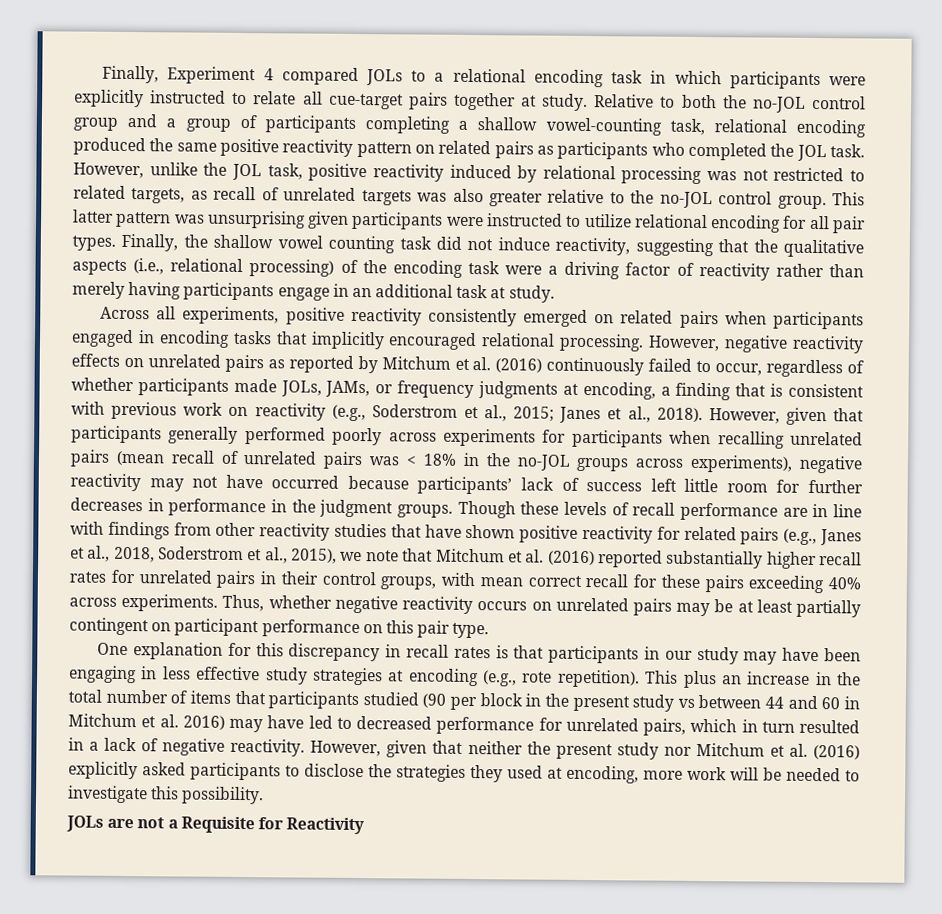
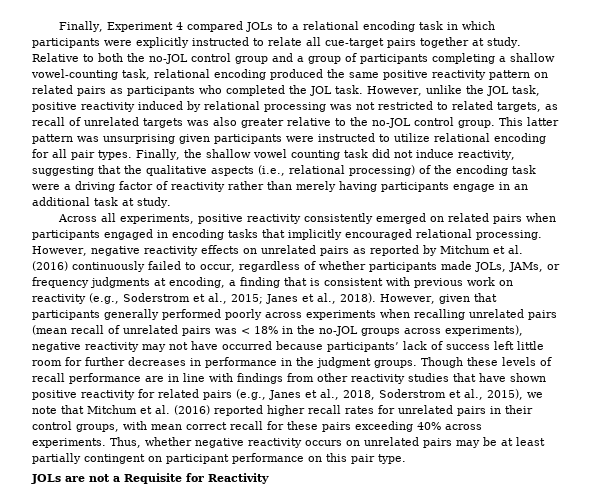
[542,429,663,448] for participants -> (376, 315) none
[666,550,764,569] substantially -> (263, 410) none
[97,642,861,665] [69,665,861,689] [68,689,861,712] [68,713,860,736] [68,737,860,760] [68,761,860,784] [67,785,265,805] // One explanation for this discrepancy in recall rates is that participants in our study may have been engaging in less effective study strategies at encoding (e.g., rote repetition). This plus an increase in the total number of items that participants studied (90 per block in the present study vs between 44 and 60 in Mitchum et al. 2016) may have led to decreased performance for unrelated pairs, which in turn resulted in a lack of negative reactivity. However, given that neither the present study nor Mitchum et al. (2016) explicitly asked participants to disclose the strategies they used at encoding, more work will be needed to investigate this possibility. -> (406, 459) none

